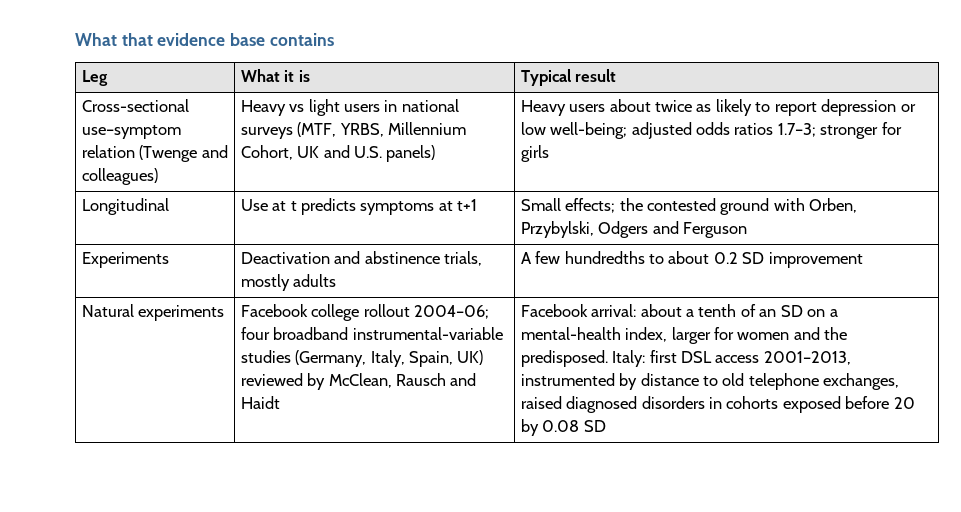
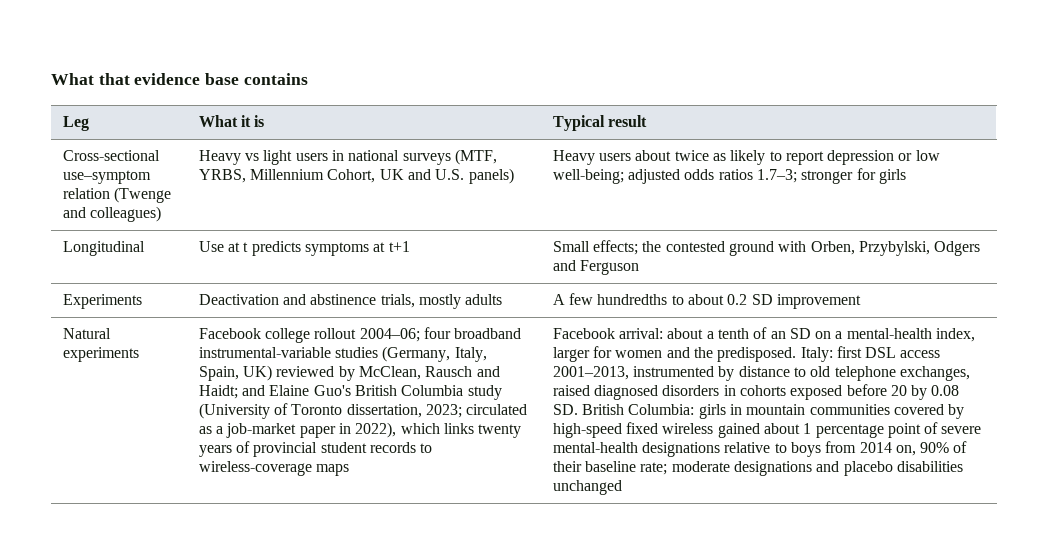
[240,396,280,409] Haidt -> [198,385,502,400] [198,403,528,419] [198,422,522,438] [198,441,433,457] [198,461,349,476] Haidt; and Elaine Guo's British Columbia study (University of Toronto dissertation, 2023; circulated as a job-market paper in 2022), which links twenty years of provincial student records to wireless-coverage maps
[583,420,606,432] SD -> [552,404,965,419] [552,422,982,438] [552,441,968,457] [552,461,963,476] [552,480,622,495] SD. British Columbia: girls in mountain communities covered by high-speed fixed wireless gained about 1 percentage point of severe mental-health designations relative to boys from 2014 on, 90% of their baseline rate; moderate designations and placebo disabilities unchanged

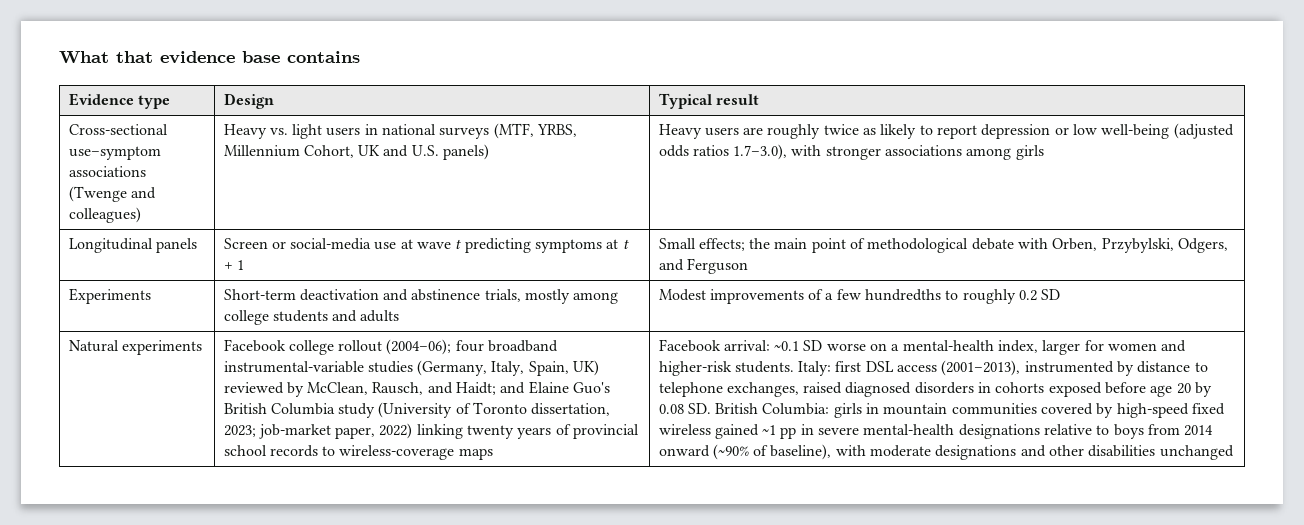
[62,116,89,131] [198,115,265,127] Leg | What it is -> [68,93,170,109] [223,93,274,109] Evidence type | Design
[62,188,110,199] relation -> [68,166,146,177] associations
[244,153,259,161] vs -> [269,128,288,135] vs.
[635,150,672,161] about -> [743,124,821,139] are roughly
[552,168,906,184] [62,241,145,256] [198,241,410,256] [552,240,774,256] well-being; adjusted odds ratios 1.7–3; stronger for girls // Longitudinal | Use at t predicts symptoms at t+1 | Small effects; the contested ground -> [1101,123,1234,139] [658,144,1044,160] [68,238,197,253] [223,238,629,253] [223,260,244,270] [658,238,1014,253] well-being (adjusted odds ratios 1.7–3.0), with stronger associations among girls // Longitudinal panels | Screen or social-media use at wave t predicting symptoms at t + 1 | Small effects; the main point of methodological debate
[934,241,981,256] Odgers -> [1178,238,1229,253] Odgers,
[198,294,279,305] Deactivation -> [223,289,379,301] Short-term deactivation
[465,294,503,305] [552,294,565,305] adults | A -> [573,292,619,304] [223,310,400,325] [658,289,834,304] among college students and adults | Modest improvements of a
[687,294,724,305] about -> [962,289,1016,304] roughly
[776,294,861,309] improvement -> (1061, 294) none
[359,328,420,342] 2004–06; -> [386,339,452,355] (2004–06);
[425,366,473,377] Rausch -> [372,382,424,395] Rausch,
[466,404,528,415] [198,422,474,438] circulated as a job-market paper in 2022), which links -> [258,423,463,439] job-market paper, 2022) linking
[320,442,367,453] student -> [223,445,267,456] school
[667,327,811,339] about a tenth of an SD -> [774,340,866,351] ~0.1 SD worse
[693,347,797,362] the predisposed. -> [658,361,794,376] higher-risk students.
[552,366,629,380] 2001–2013, -> [941,360,1021,376] (2001–2013),
[810,366,831,377] old -> (1208, 367) none
(887, 390) none -> [1150,385,1173,397] age
[763,422,939,438] about 1 percentage point of -> [762,424,814,439] ~1 pp in
[895,441,968,456] [552,461,668,475] on, 90% of their baseline rate; -> [658,444,866,460] onward (~90% of baseline), with
[843,461,893,476] placebo -> [1049,445,1085,456] other

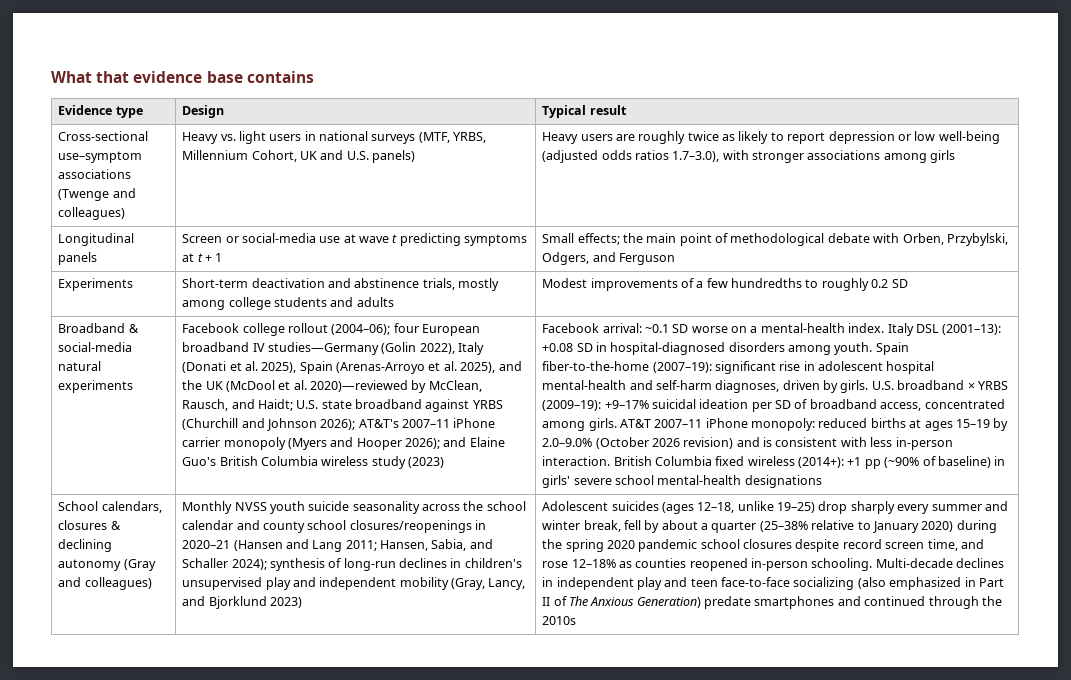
[68,340,119,352] Natural -> [58,323,139,333] [58,342,133,352] [58,361,102,371] Broadband & social-media natural
[488,340,559,352] [223,360,600,376] [223,382,284,394] broadband instrumental-variable studies (Germany, Italy, Spain, UK) reviewed -> [422,324,481,336] [182,342,485,355] [182,361,522,374] [182,380,409,392] European broadband IV studies—Germany (Golin 2022), Italy (Donati et al. 2025), Spain (Arenas-Arroyo et al. 2025), and the UK (McDool et al. 2020)—reviewed
(497, 388) none -> [296,399,503,412] [182,418,496,431] [182,437,441,450] U.S. state broadband against YRBS (Churchill and Johnson 2026); AT&T's 2007–11 iPhone carrier monopoly (Myers and Hooper 2026);
[338,402,611,418] [223,423,640,439] [223,445,493,460] study (University of Toronto dissertation, 2023; job-market paper, 2022) linking twenty years of provincial school records to wireless-coverage maps -> [321,456,445,469] wireless study (2023)
[998,340,1187,355] [658,360,1208,376] [658,382,1213,397] [658,403,1226,418] [658,424,1214,439] [658,444,1234,460] index, larger for women and higher-risk students. Italy: first DSL access (2001–2013), instrumented by distance to telephone exchanges, raised diagnosed disorders in cohorts exposed before age 20 by 0.08 SD. British Columbia: girls in mountain communities covered by high-speed fixed wireless gained ~1 pp in severe mental-health designations relative to boys from 2014 onward (~90% of baseline), with moderate designations and other disabilities unchanged -> [848,323,1002,336] [542,342,909,355] [542,361,935,374] [542,380,1008,393] [542,399,1005,412] [542,418,1009,431] [542,437,953,450] [542,456,1006,469] [542,475,822,488] [58,501,162,513] [58,520,121,530] [58,539,113,552] [58,559,156,571] [58,577,152,590] [182,501,526,514] [182,520,487,533] [182,539,493,552] [182,558,522,571] [182,577,526,590] [182,596,302,609] [542,501,1008,514] [542,520,997,533] [542,539,984,552] [542,558,1005,571] [542,577,1004,590] [542,596,1002,609] [542,616,577,625] index. Italy DSL (2001–13): +0.08 SD in hospital-diagnosed disorders among youth. Spain fiber-to-the-home (2007–19): significant rise in adolescent hospital mental-health and self-harm diagnoses, driven by girls. U.S. broadband × YRBS (2009–19): +9–17% suicidal ideation per SD of broadband access, concentrated among girls. AT&T 2007–11 iPhone monopoly: reduced births at ages 15–19 by 2.0–9.0% (October 2026 revision) and is consistent with less in-person interaction. British Columbia fixed wireless (2014+): +1 pp (~90% of baseline) in girls' severe school mental-health designations // School calendars, closures & declining autonomy (Gray and colleagues) | Monthly NVSS youth suicide seasonality across the school calendar and county school closures/reopenings in 2020–21 (Hansen and Lang 2011; Hansen, Sabia, and Schaller 2024); synthesis of long-run declines in children's unsupervised play and independent mobility (Gray, Lancy, and Bjorklund 2023) | Adolescent suicides (ages 12–18, unlike 19–25) drop sharply every summer and winter break, fell by about a quarter (25–38% relative to January 2020) during the spring 2020 pandemic school closures despite record screen time, and rose 12–18% as counties reopened in-person schooling. Multi-decade declines in independent play and teen face-to-face socializing (also emphasized in Part II of The Anxious Generation) predate smartphones and continued through the 2010s

